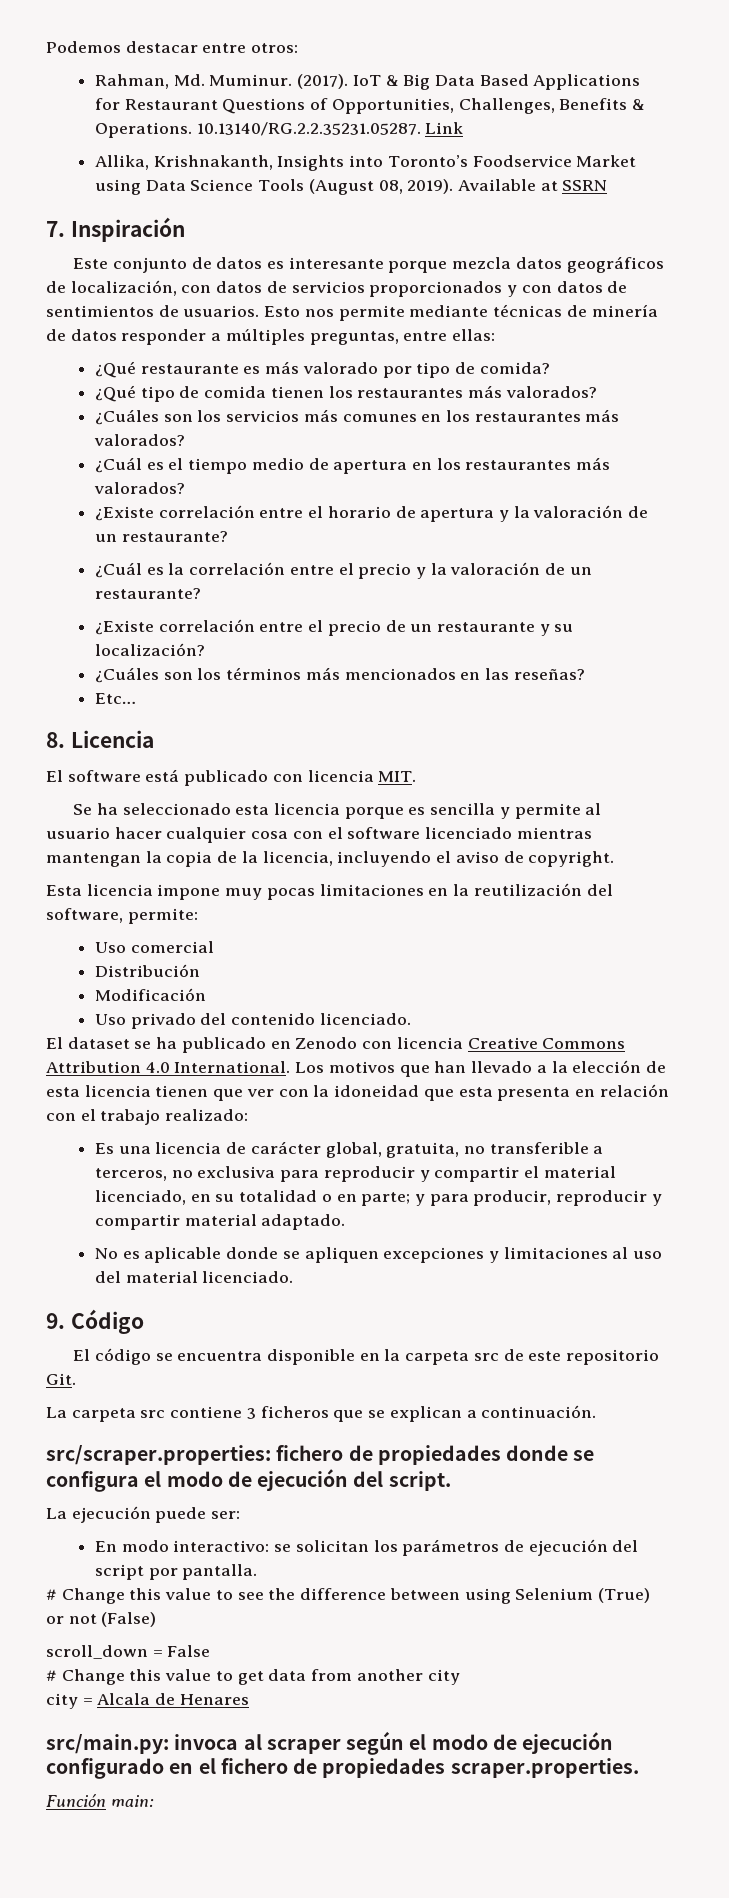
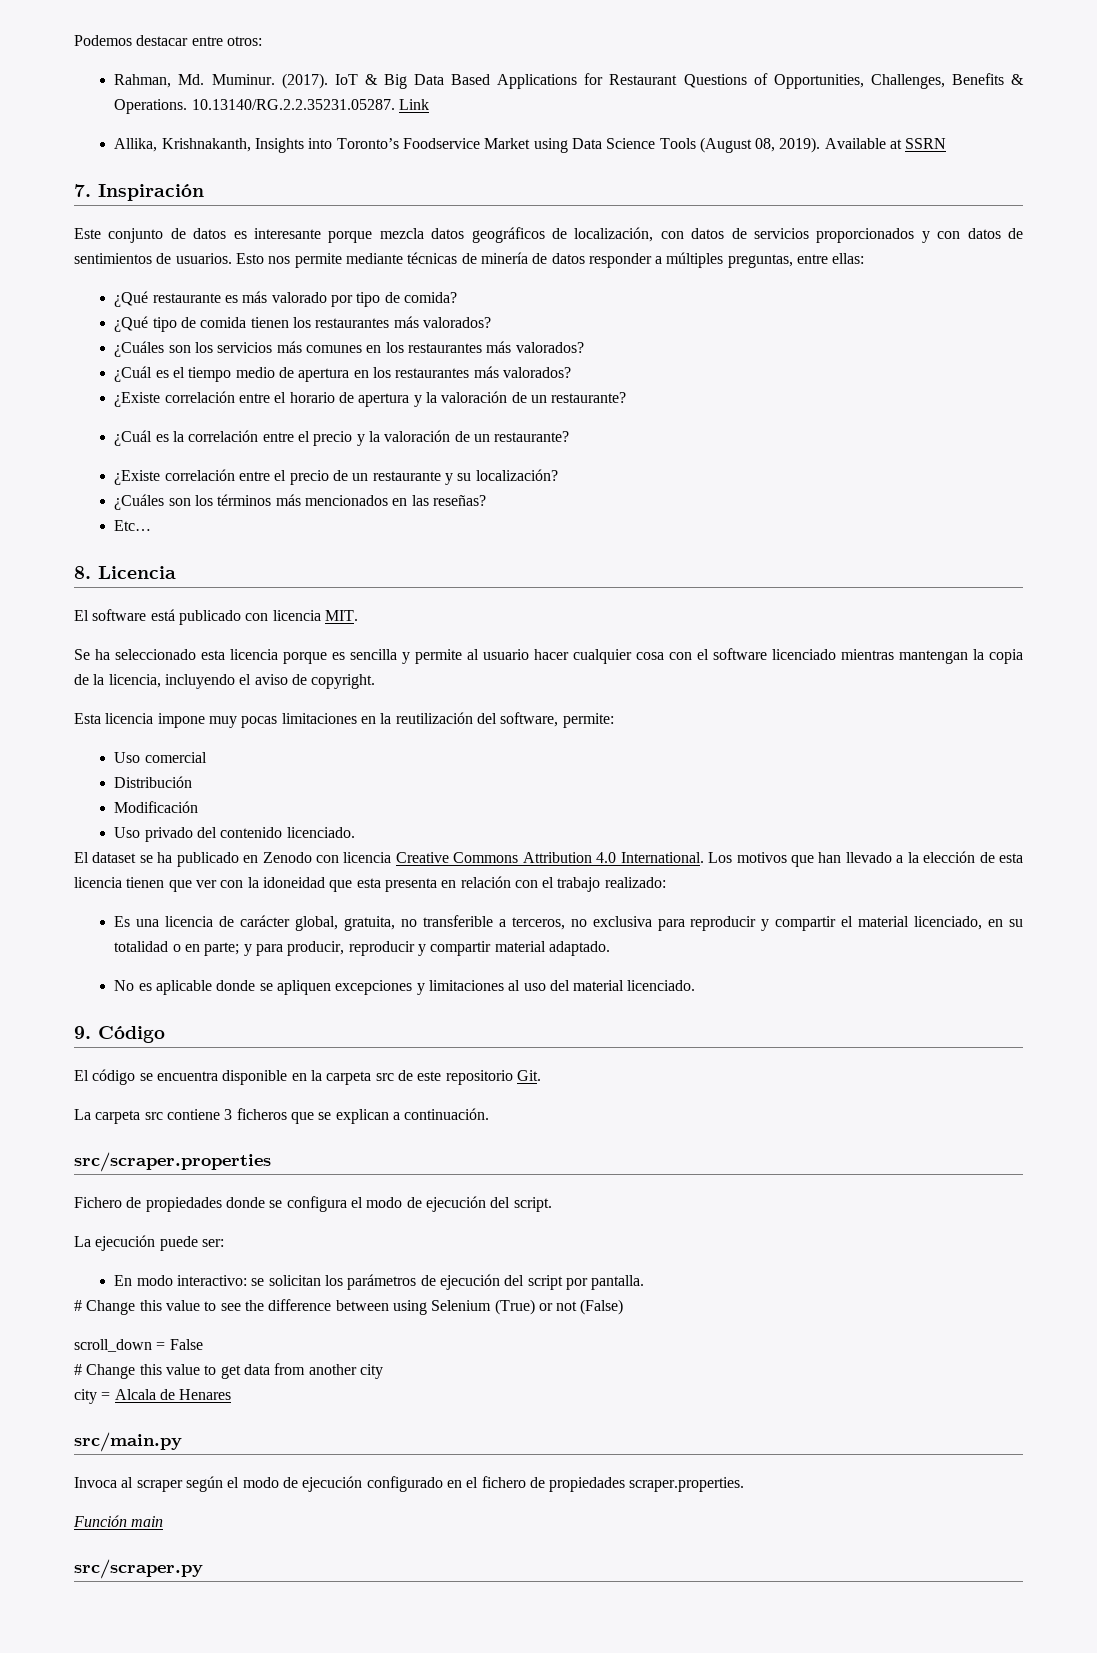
[46,1445,344,1465] src/scraper.properties: fichero -> [74,1152,271,1172] [74,1197,122,1208] src/scraper.properties // Fichero
[46,1734,239,1754] src/main.py: invoca -> [74,1432,182,1452] [74,1477,117,1488] src/main.py // Invoca
[110,1795,154,1807] main: -> [131,1516,164,1527] [74,1559,203,1579] main // src/scraper.py

